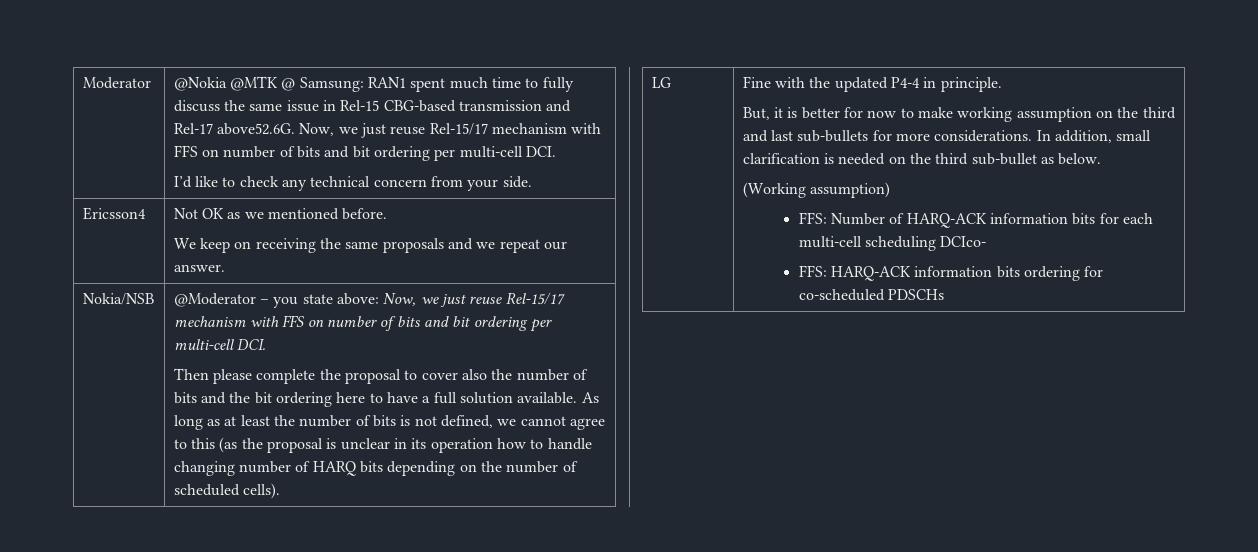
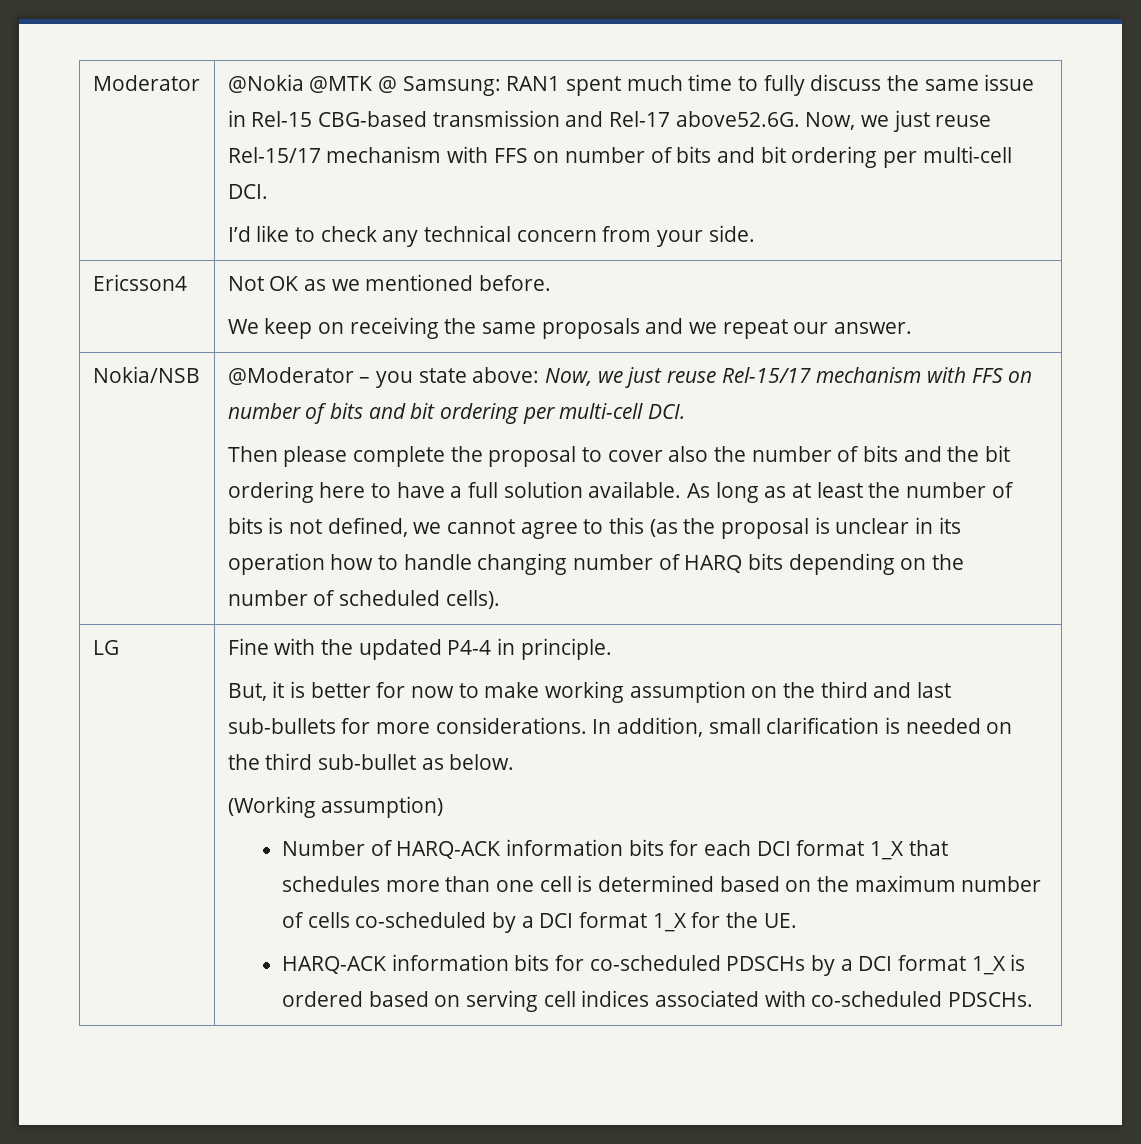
[798,212,827,224] FFS: -> (444, 807) none
[798,236,987,251] [798,265,1080,281] multi-cell scheduling DCIco- // FFS: HARQ-ACK information bits ordering -> [756,840,948,860] [281,875,1042,892] [281,912,797,933] [281,954,550,974] DCI format 1_X that schedules more than one cell is determined based on the maximum number of cells co-scheduled by a DCI format 1_X for the UE. // HARQ-ACK information bits
(945, 294) none -> [810,954,1026,976] [281,990,1033,1012] by a DCI format 1_X is ordered based on serving cell indices associated with co-scheduled PDSCHs.

